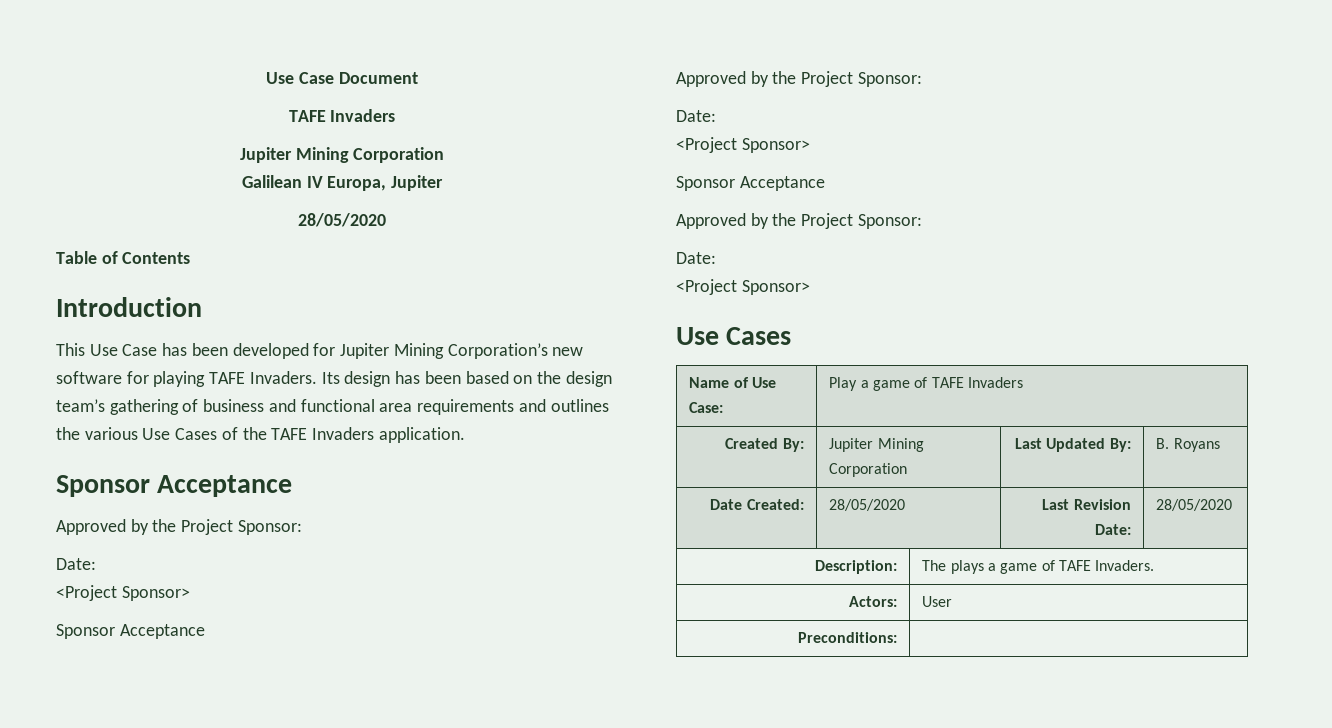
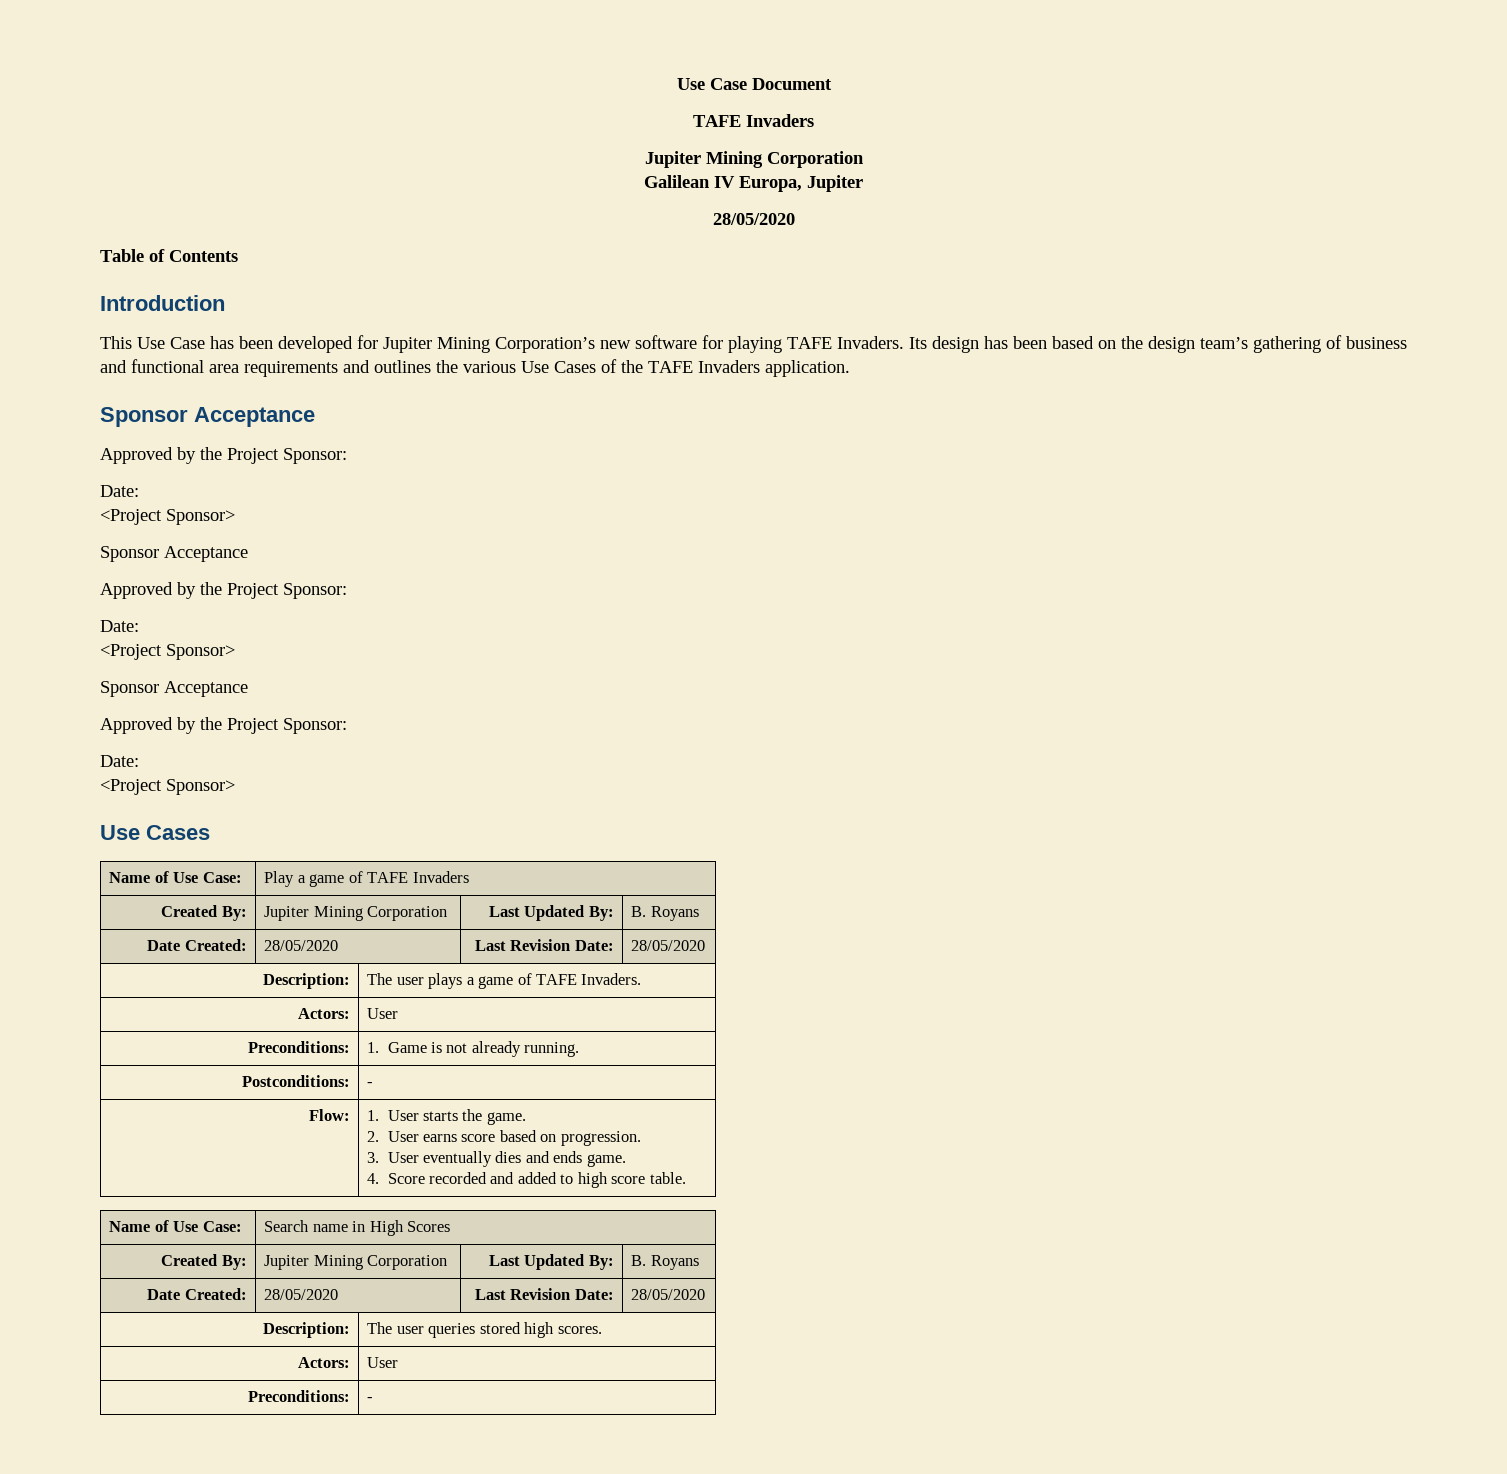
(947, 565) none -> [396,977,424,985] user
(897, 637) none -> [367,1041,580,1057] [241,1075,350,1087] [367,1082,374,1087] [308,1109,350,1121] [367,1109,526,1125] [367,1130,641,1146] [367,1151,626,1167] [367,1172,686,1188] [109,1220,242,1232] [264,1220,451,1236] [161,1254,247,1270] [264,1255,448,1270] [488,1254,614,1270] [631,1255,699,1270] [147,1288,247,1300] [264,1289,339,1300] [474,1288,614,1300] [631,1289,706,1300] [262,1322,350,1338] [367,1322,602,1338] [297,1357,350,1368] [367,1357,399,1368] [247,1390,350,1402] [367,1397,374,1402] 1. Game is not already running. // Postconditions: | - // Flow: | 1. User starts the game. // 2. User earns score based on progression. // 3. User eventually dies and ends game. // 4. Score recorded and added to high score table. // Name of Use Case: | Search name in High Scores // Created By: | Jupiter Mining Corporation | Last Updated By: | B. Royans // Date Created: | 28/05/2020 | Last Revision Date: | 28/05/2020 // Description: | The user queries stored high scores. // Actors: | User // Preconditions: | -

